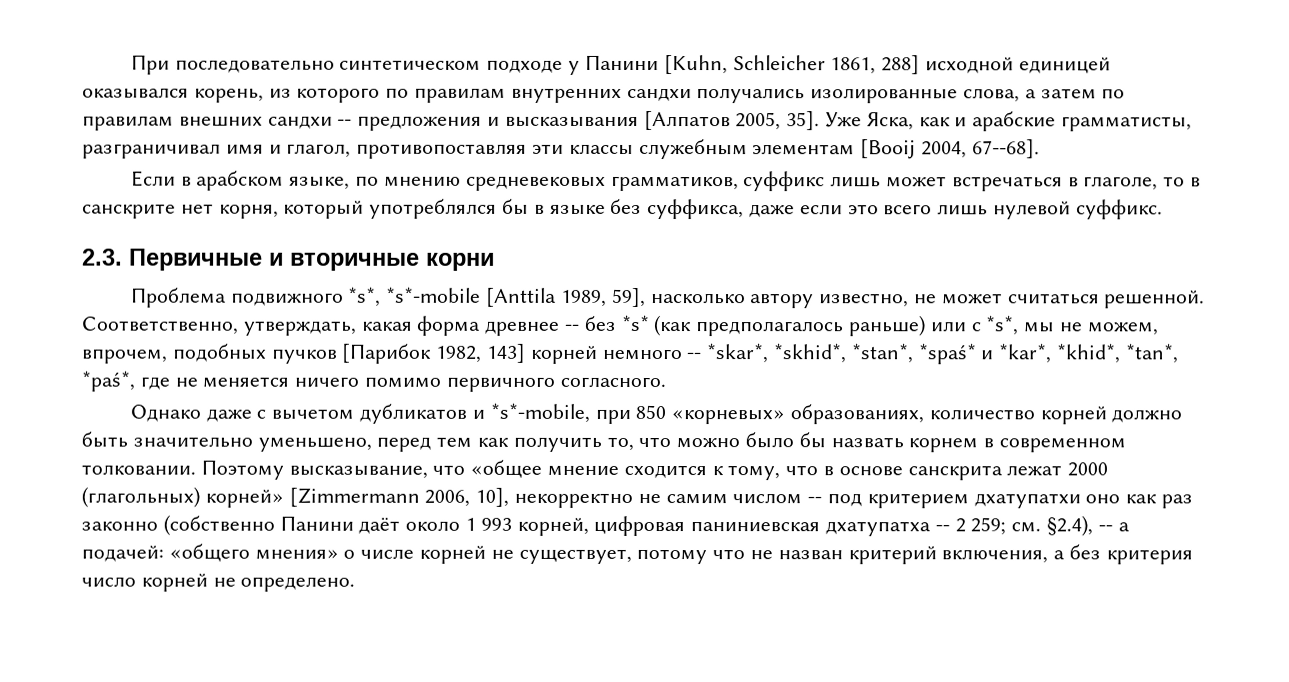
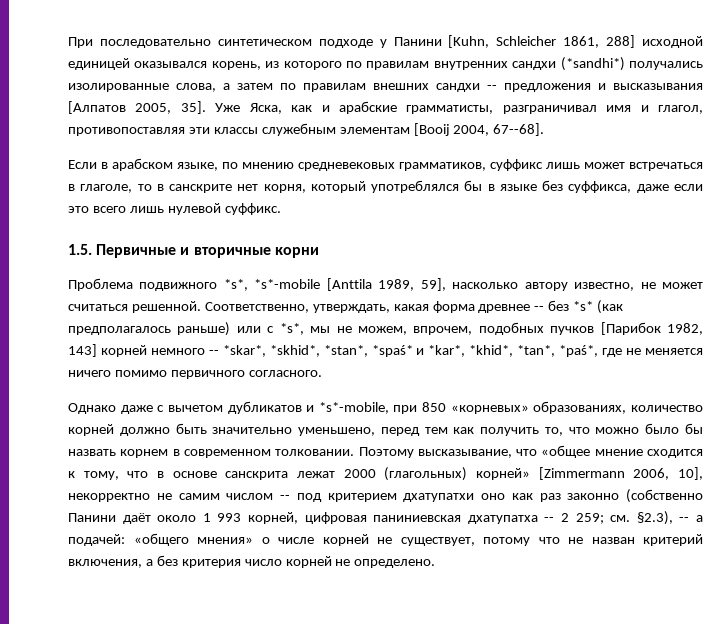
(692, 94) none -> [560,57,625,71] (*sandhi*)
[82,248,123,266] 2.3. -> [68,244,92,255] 1.5.
[1046,515,1094,537] §2.4), -> [636,511,673,525] §2.3),

